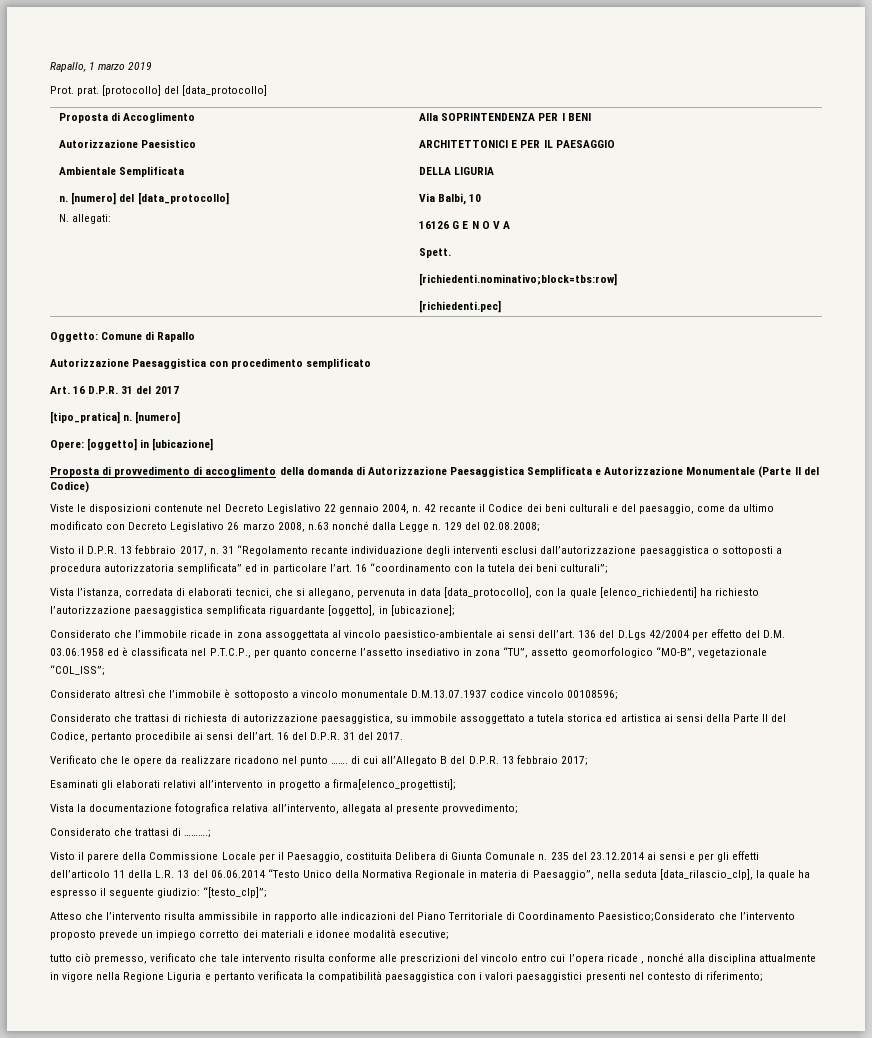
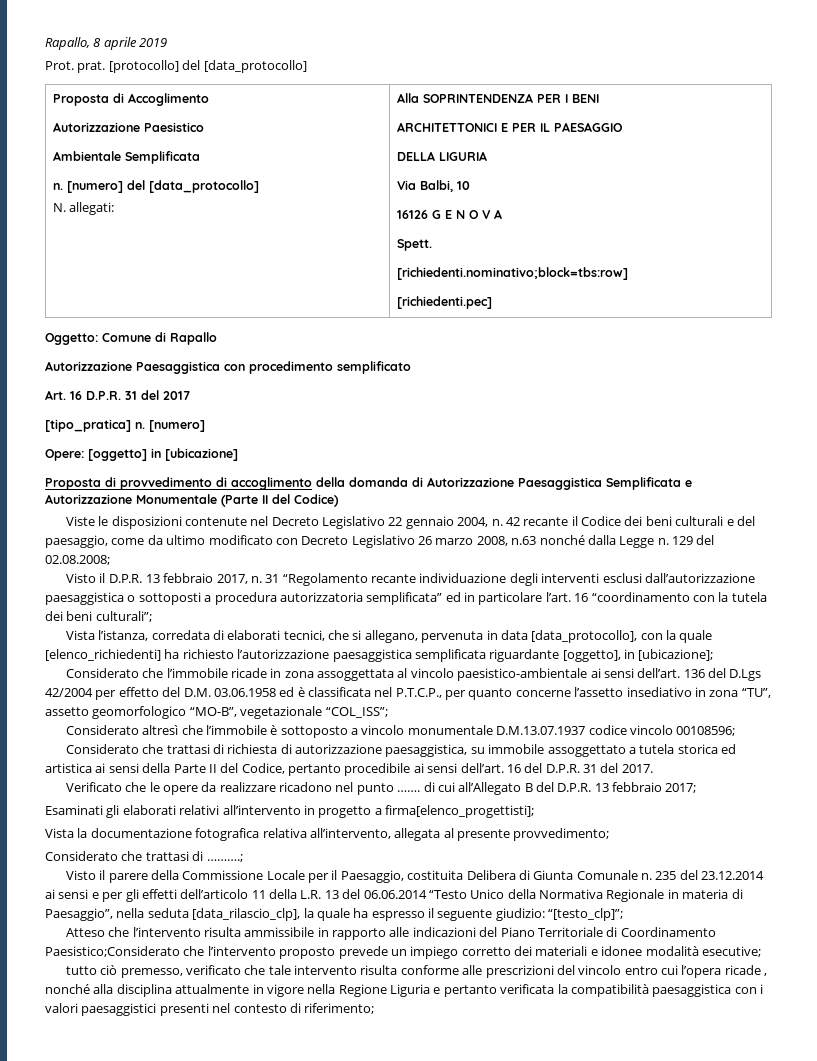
[89,62,126,70] 1 marzo -> [93,37,137,50] 8 aprile

